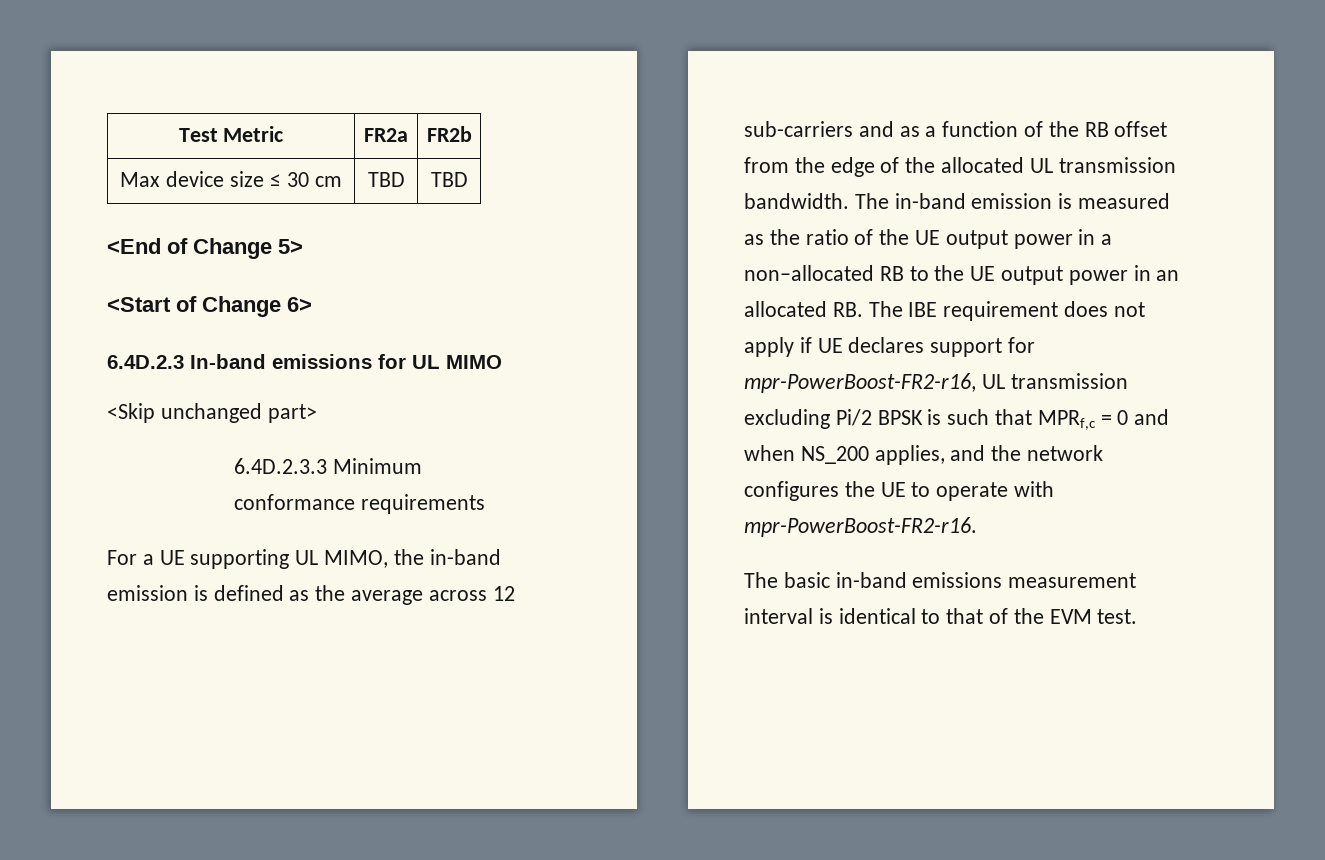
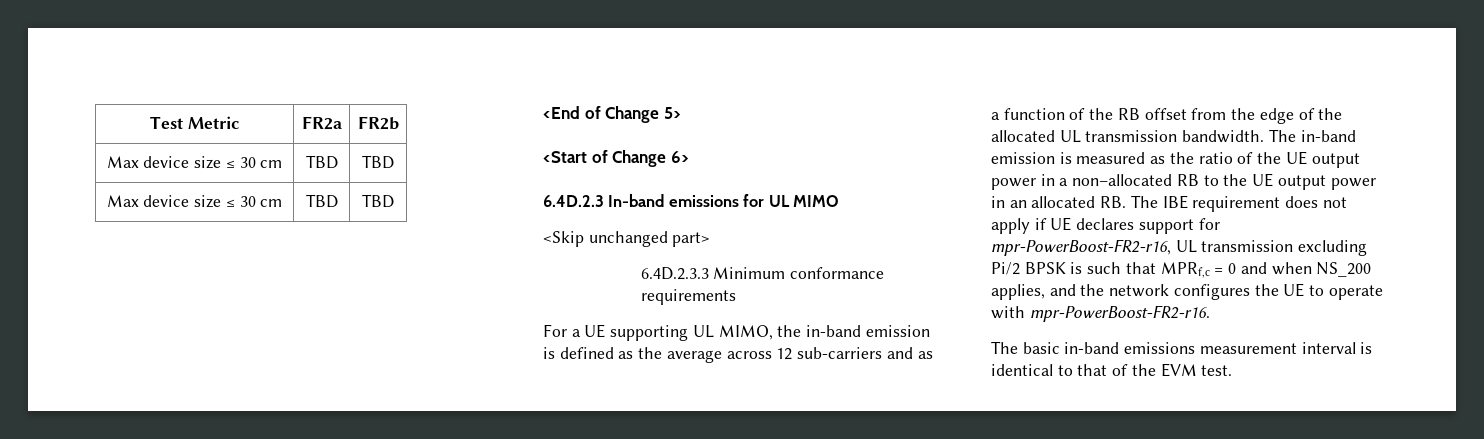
(468, 179) none -> [106,195,283,208] [305,194,338,208] [362,194,394,208] // Max device size ≤ 30 cm | TBD | TBD

